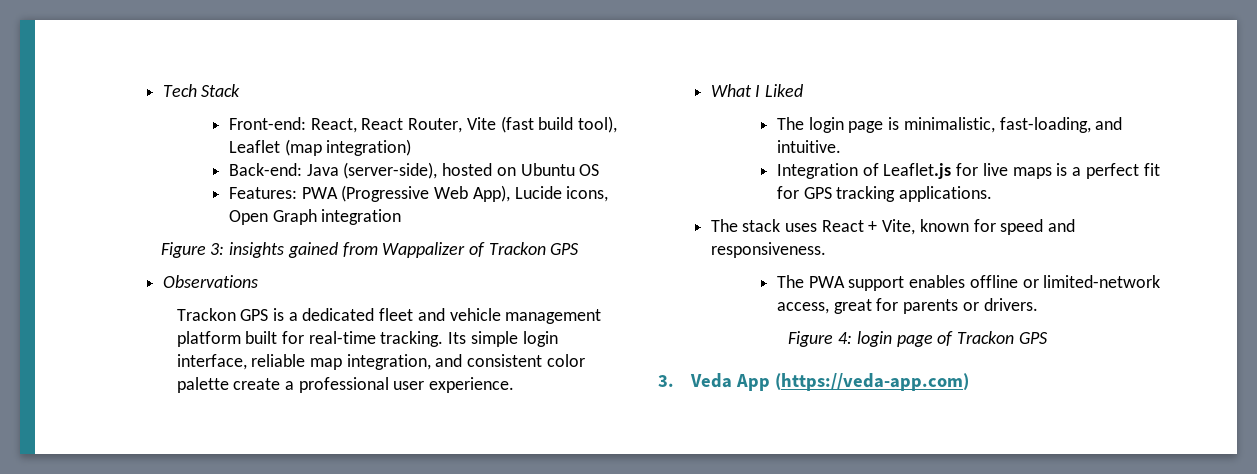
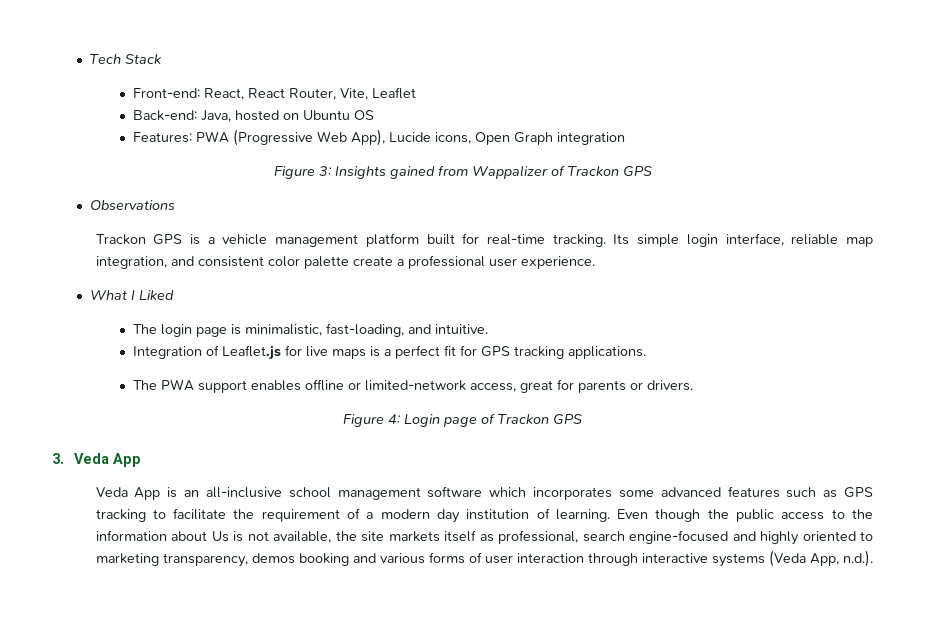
[466,116,618,133] Vite (fast build tool), -> [340,88,369,100] Vite,
[284,139,412,156] (map integration) -> (417, 93) none
[306,162,438,179] Java (server-side), -> [201,110,232,122] Java,
[229,242,285,258] insights -> [334,166,386,179] Insights
[302,308,445,321] dedicated fleet and -> (215, 240) none
[710,219,1076,235] [710,242,826,258] // The stack uses React + Vite, known for speed and responsiveness. -> (647, 352) none
[856,331,892,347] login -> [404,414,440,427] Login
[775,373,970,391] (https://veda-app.com) -> [95,486,873,500] [95,508,874,523] [95,530,874,545] [95,550,873,567] // Veda App is an all-inclusive school management software which incorporates some advanced features such as GPS tracking to facilitate the requirement of a modern day institution of learning. Even though the public access to the information about Us is not available, the site markets itself as professional, search engine-focused and highly oriented to marketing transparency, demos booking and various forms of user interaction through interactive systems (Veda App, n.d.).

